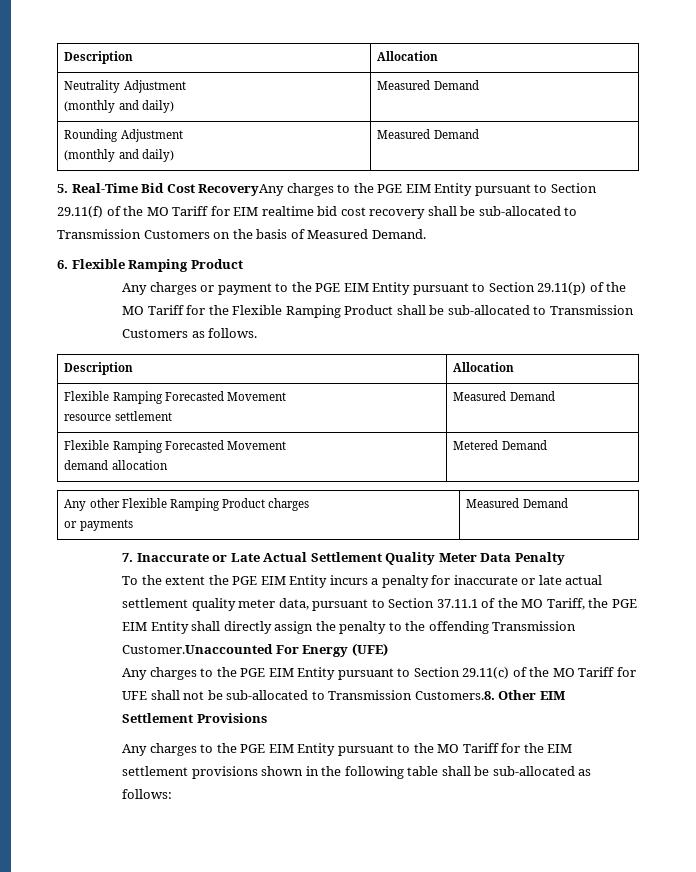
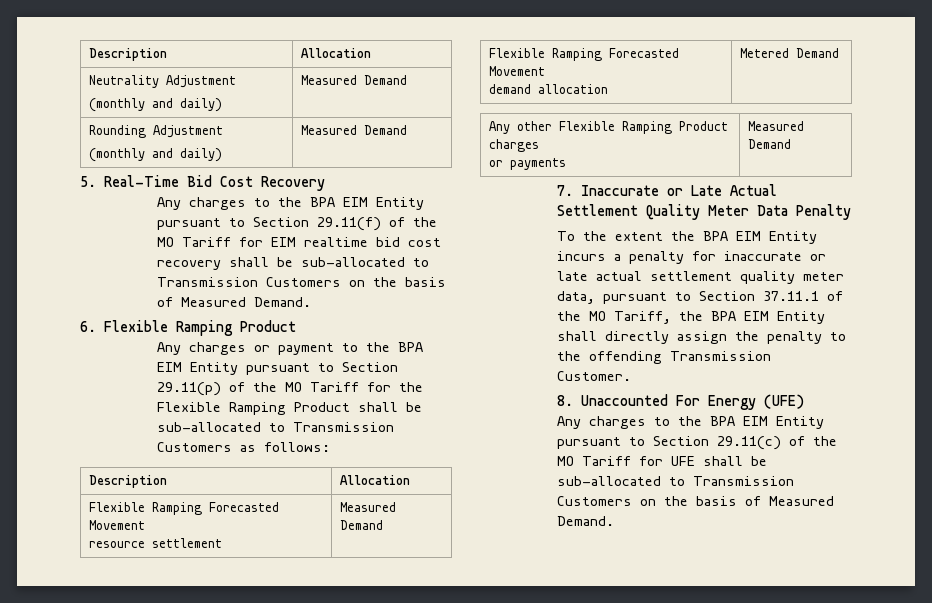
[198,183,403,196] RecoveryAny charges to the PGE -> [261,176,325,191] [157,197,336,210] Recovery // Any charges to the BPA
[315,283,341,292] PGE -> [398,342,424,352] BPA
[208,328,258,338] follows. -> [264,442,331,452] follows:
[232,576,258,585] PGE -> [703,231,729,241] BPA
[611,599,637,608] PGE -> [711,311,737,321] BPA
[122,644,274,654] Customer.Unaccounted -> [557,371,632,381] [557,394,669,406] Customer. // 8. Unaccounted
[240,668,266,677] PGE -> [710,416,736,426] BPA
[183,690,566,700] [122,713,267,723] [122,743,573,756] [122,766,592,779] [122,789,173,799] not be sub-allocated to Transmission Customers.8. Other EIM Settlement Provisions // Any charges to the PGE EIM Entity pursuant to the MO Tariff for the EIM settlement provisions shown in the following table shall be sub-allocated as follows: -> [751,456,768,466] [557,476,795,486] [557,496,835,506] [557,516,615,526] be sub-allocated to Transmission Customers on the basis of Measured Demand.

